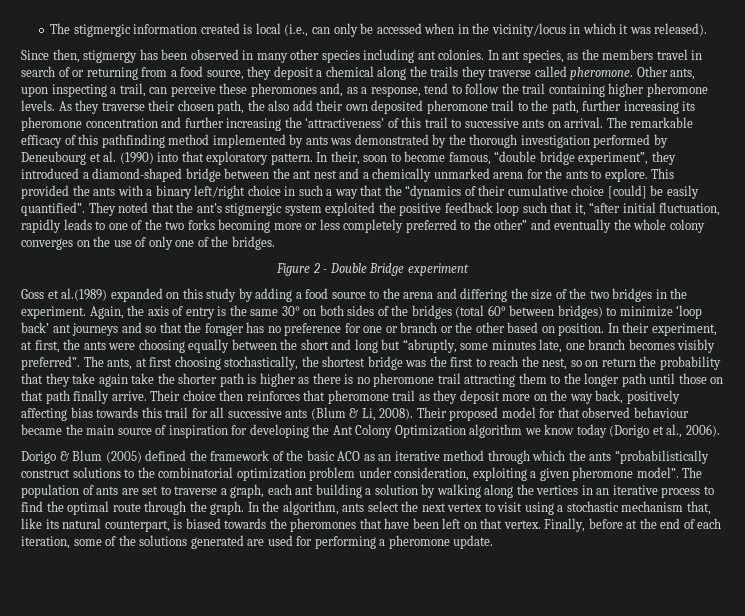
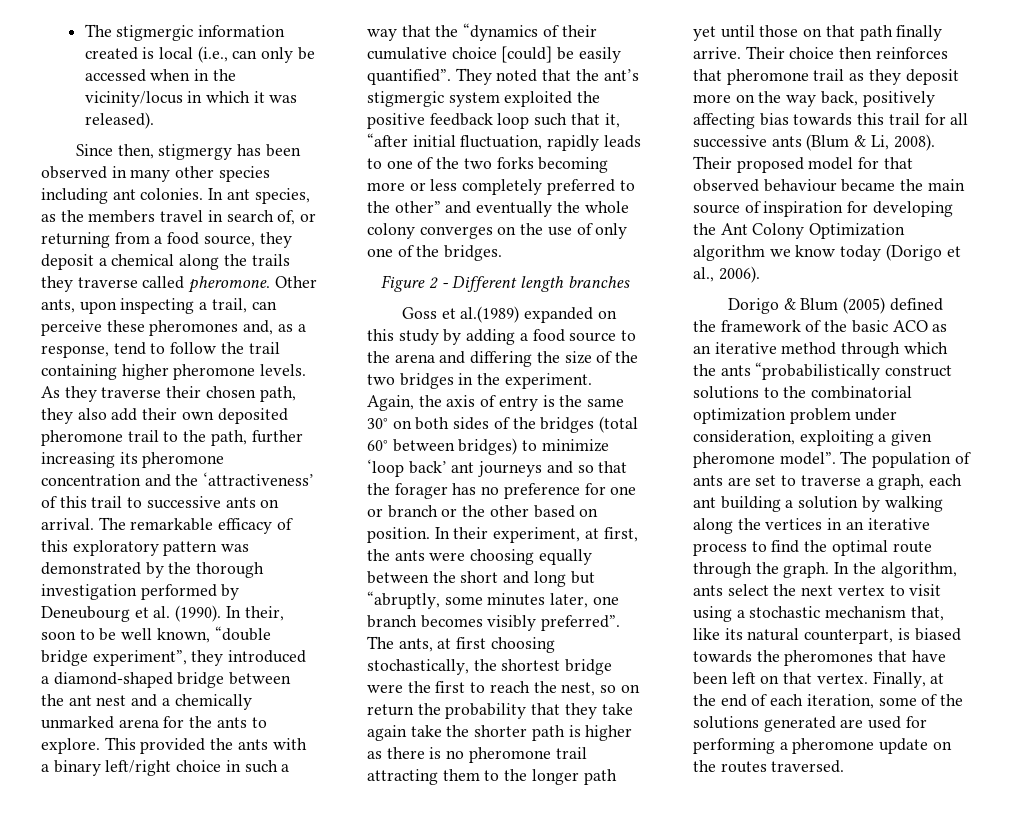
[58,67,70,77] of -> [277,210,296,225] of,
[247,100,265,111] the -> [41,408,73,424] they
[184,117,282,131] further increasing -> (171, 480) none
[101,134,328,148] pathfinding method implemented by ants -> [72,540,218,556] exploratory pattern
[119,151,313,165] (1990) into that exploratory pattern. -> [175,605,222,622] (1990).
[404,151,491,165] become famous, -> [99,628,210,643] be well known,
[329,263,469,276] Double Bridge experiment -> [452,276,630,292] Different length branches
[539,339,563,353] late, -> [550,593,589,608] later,
[405,360,427,367] was -> [367,684,403,693] were
(646, 380) none -> [693,26,716,41] yet
[588,518,623,529] before -> (926, 679) none
[453,535,494,549] update. -> [879,738,952,754] [693,760,845,773] update on the routes traversed.

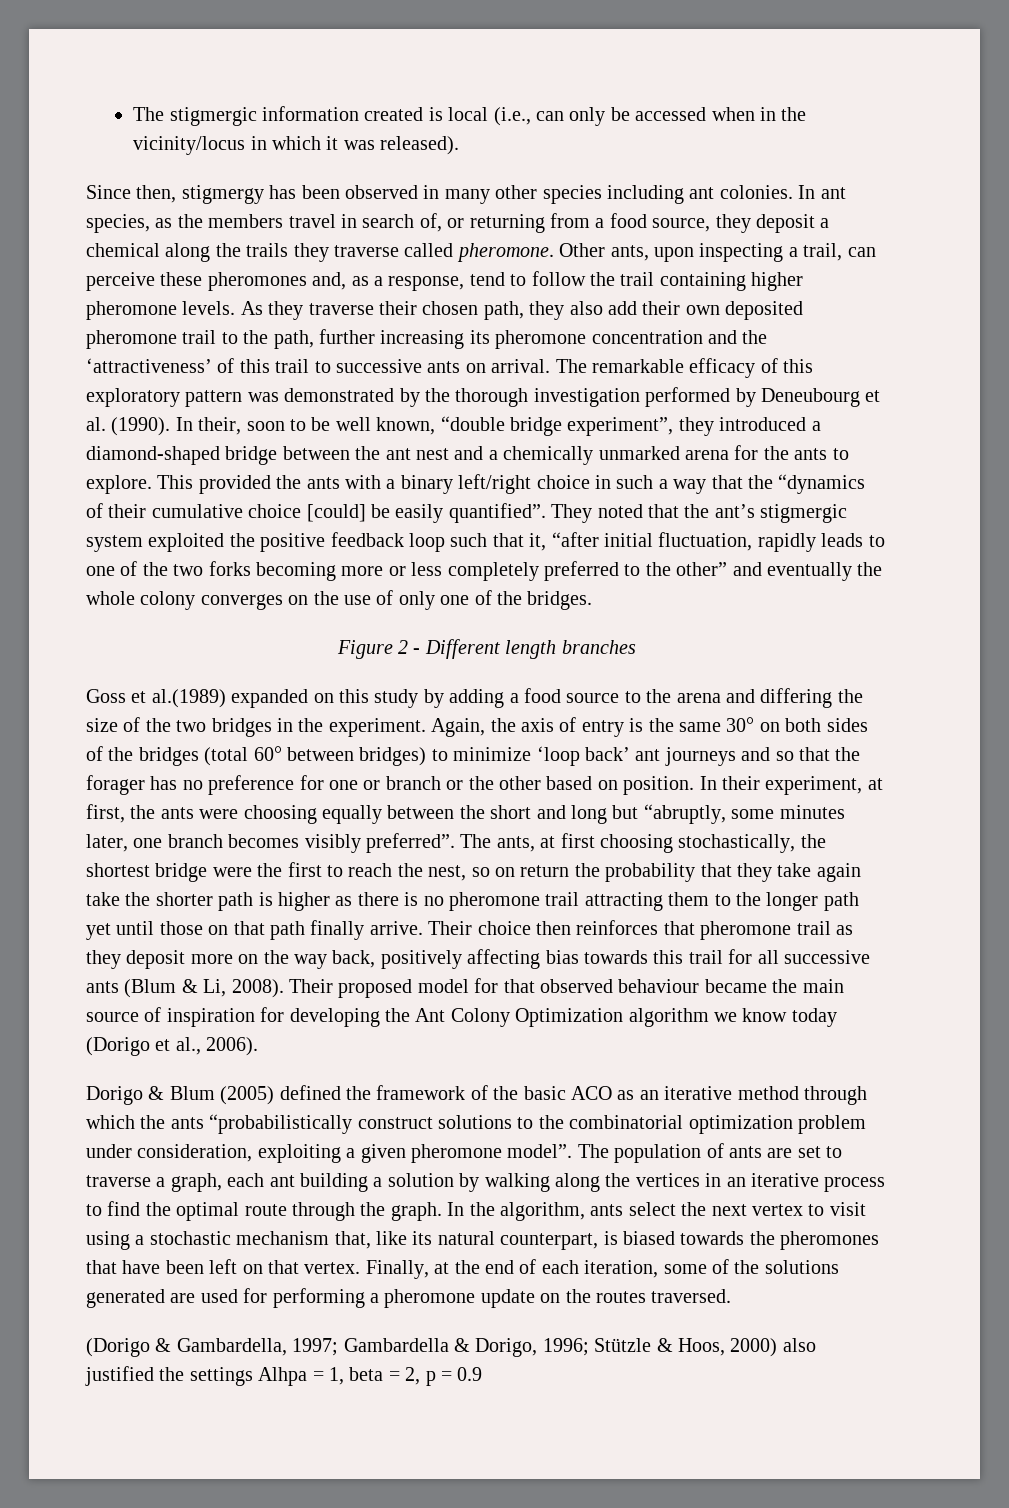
(845, 766) none -> [86,1338,816,1357] [85,1366,483,1386] // (Dorigo & Gambardella, 1997; Gambardella & Dorigo, 1996; Stützle & Hoos, 2000) also justified the settings Alhpa = 1, beta = 2, p = 0.9

